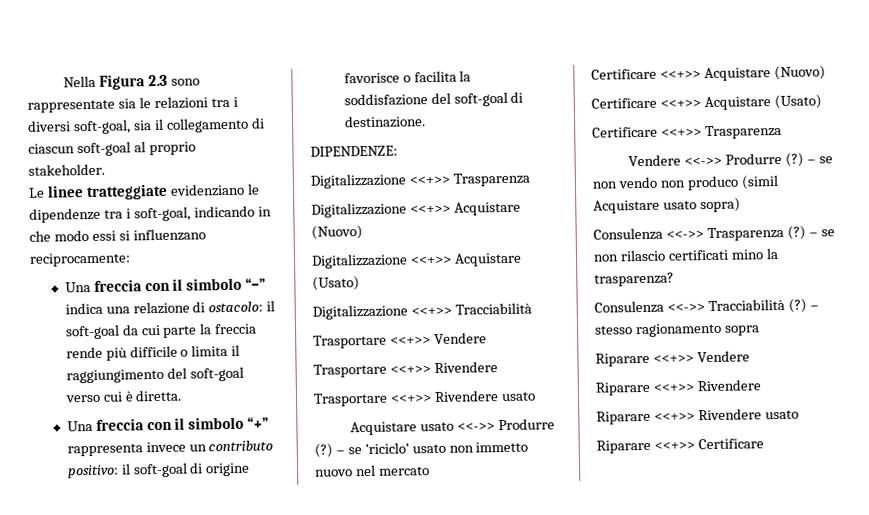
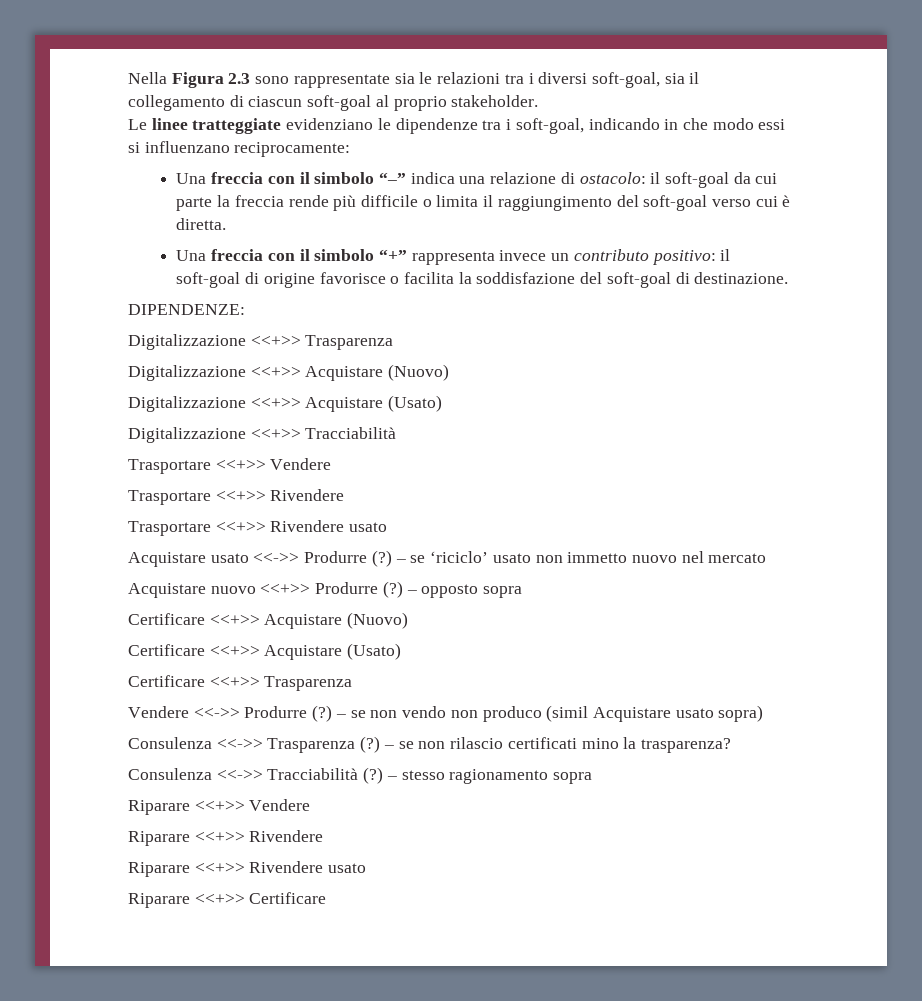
(430, 471) none -> [128,581,523,598] // Acquistare nuovo <<+>> Produrre (?) – opposto sopra

